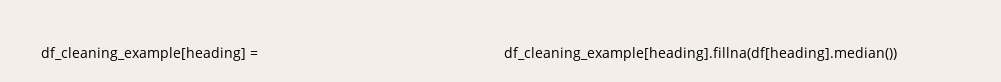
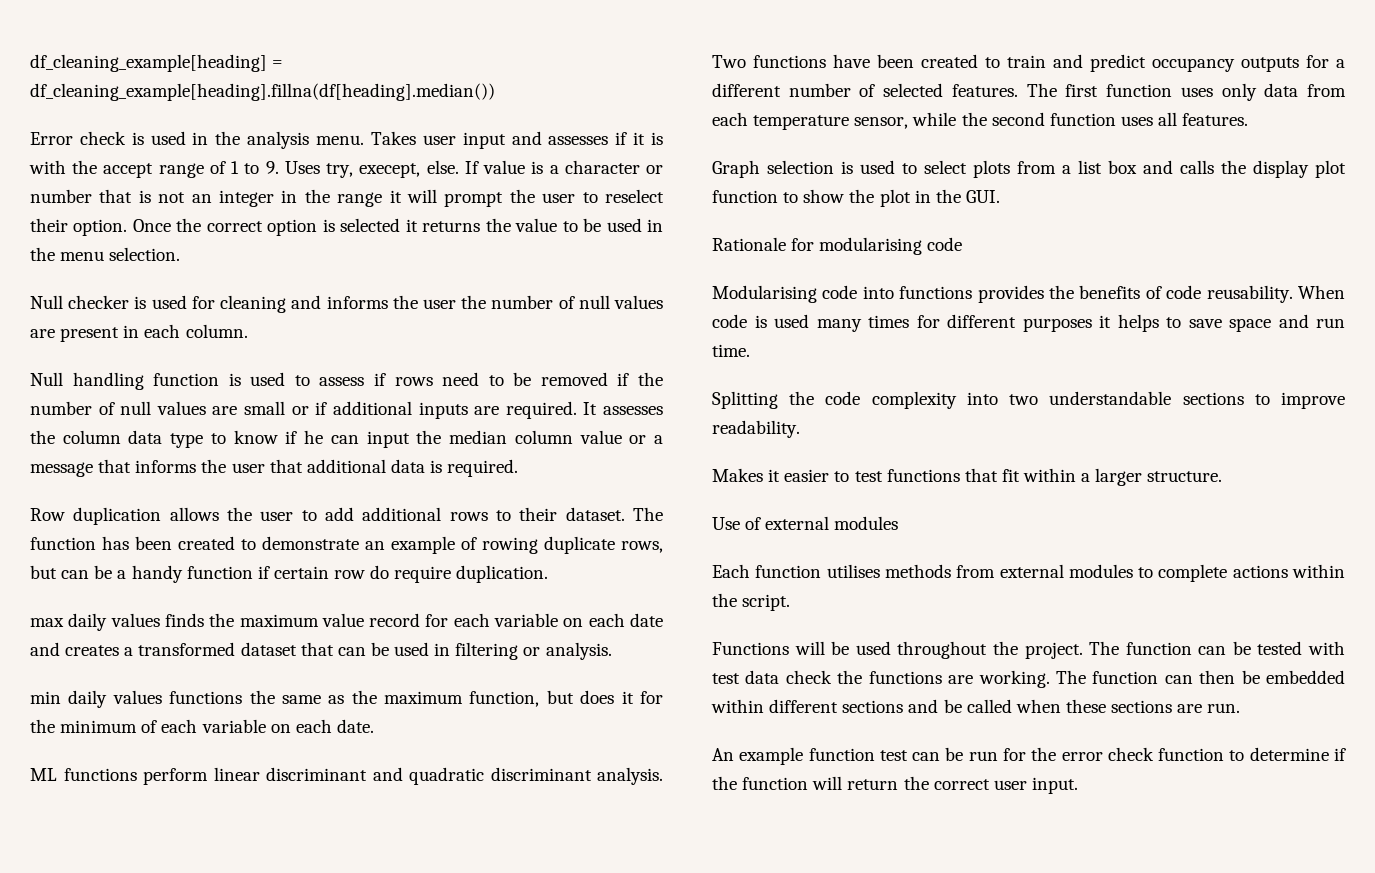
(897, 54) none -> [30,131,664,149] [29,160,664,178] [30,189,664,207] [30,218,663,236] [30,247,181,261] [30,295,663,313] [30,324,248,342] [30,372,663,390] [30,401,663,419] [30,430,664,448] [30,459,519,477] [30,507,663,525] [30,536,663,554] [30,565,549,583] [30,613,663,631] [30,642,612,660] [30,690,663,708] [30,719,374,733] [30,767,663,785] [712,54,1345,72] [712,83,1346,101] [712,112,1249,130] [712,160,1346,178] [712,189,1000,207] [712,237,963,255] [712,285,1345,303] [712,314,1345,332] [712,344,750,357] [712,391,1345,409] [712,420,800,438] [712,468,1223,486] [712,516,899,530] [712,564,1345,582] [712,593,791,611] [712,641,1345,659] [712,670,1345,688] [711,699,1241,713] [712,747,1346,765] [712,776,1078,794] // Error check is used in the analysis menu. Takes user input and assesses if it is with the accept range of 1 to 9. Uses try, execept, else. If value is a character or number that is not an integer in the range it will prompt the user to reselect their option. Once the correct option is selected it returns the value to be used in the menu selection. // Null checker is used for cleaning and informs the user the number of null values are present in each column. // Null handling function is used to assess if rows need to be removed if the number of null values are small or if additional inputs are required. It assesses the column data type to know if he can input the median column value or a message that informs the user that additional data is required. // Row duplication allows the user to add additional rows to their dataset. The function has been created to demonstrate an example of rowing duplicate rows, but can be a handy function if certain row do require duplication. // max daily values finds the maximum value record for each variable on each date and creates a transformed dataset that can be used in filtering or analysis. // min daily values functions the same as the maximum function, but does it for the minimum of each variable on each date. // ML functions perform linear discriminant and quadratic discriminant analysis. Two functions have been created to train and predict occupancy outputs for a different number of selected features. The first function uses only data from each temperature sensor, while the second function uses all features. // Graph selection is used to select plots from a list box and calls the display plot function to show the plot in the GUI. // Rationale for modularising code // Modularising code into functions provides the benefits of code reusability. When code is used many times for different purposes it helps to save space and run time. // Splitting the code complexity into two understandable sections to improve readability. // Makes it easier to test functions that fit within a larger structure. // Use of external modules // Each function utilises methods from external modules to complete actions within the script. // Functions will be used throughout the project. The function can be tested with test data check the functions are working. The function can then be embedded within different sections and be called when these sections are run. // An example function test can be run for the error check function to determine if the function will return the correct user input.

